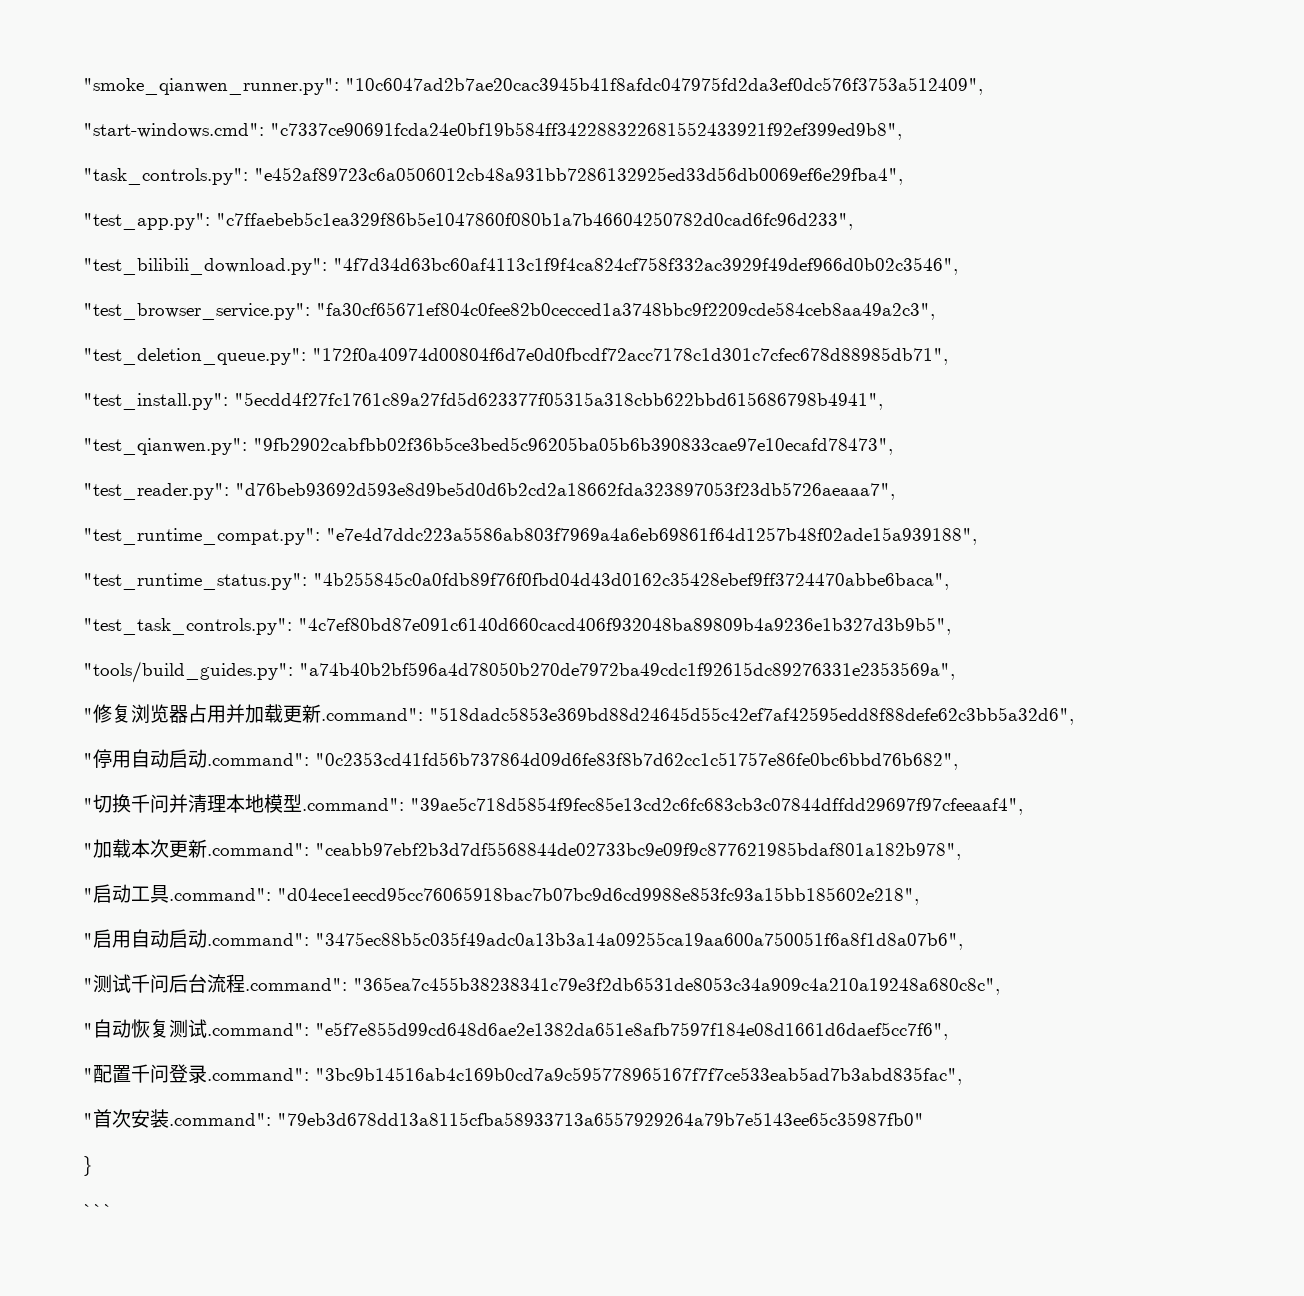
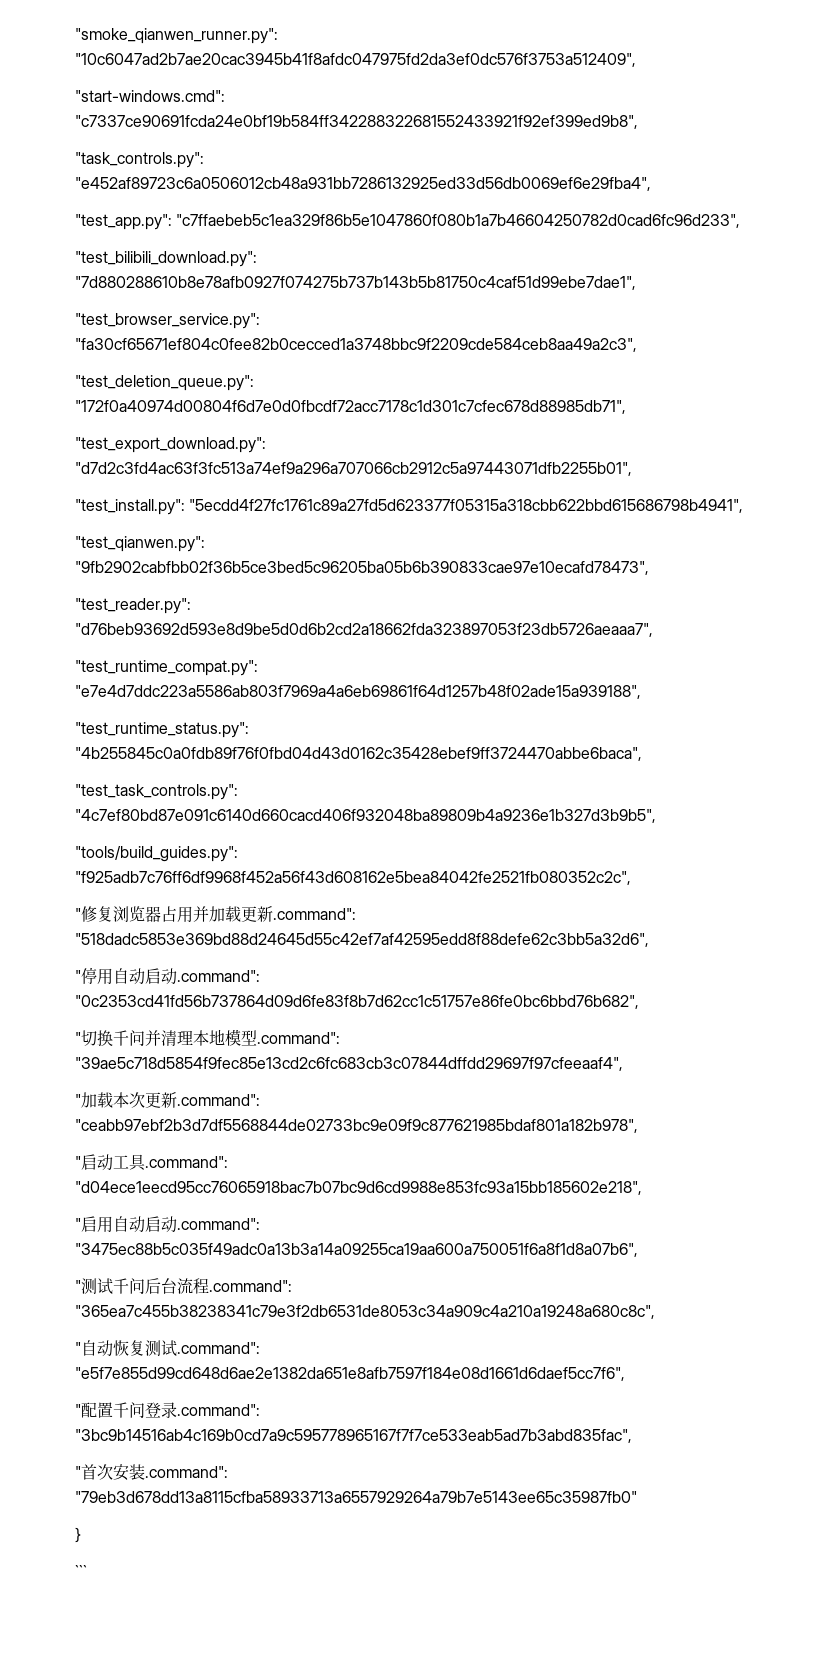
[333,257,958,275] "4f7d34d63bc60af4113c1f9f4ca824cf758f332ac3929f49def966d0b02c3546", -> [75,276,636,290] "7d880288610b8e78afb0927f074275b737b143b5b81750c4caf51d99ebe7dae1",
(948, 356) none -> [75,437,266,453] [75,462,632,476] // "test_export_download.py": "d7d2c3fd4ac63f3fc513a74ef9a296a707066cb2912c5a97443071dfb2255b01",
[299,662,955,680] "a74b40b2bf596a4d78050b270de7972ba49cdc1f92615dc89276331e2353569a", -> [75,871,631,885] "f925adb7c76ff6df9968f452a56f43d608162e5bea84042fe2521fb080352c2c",

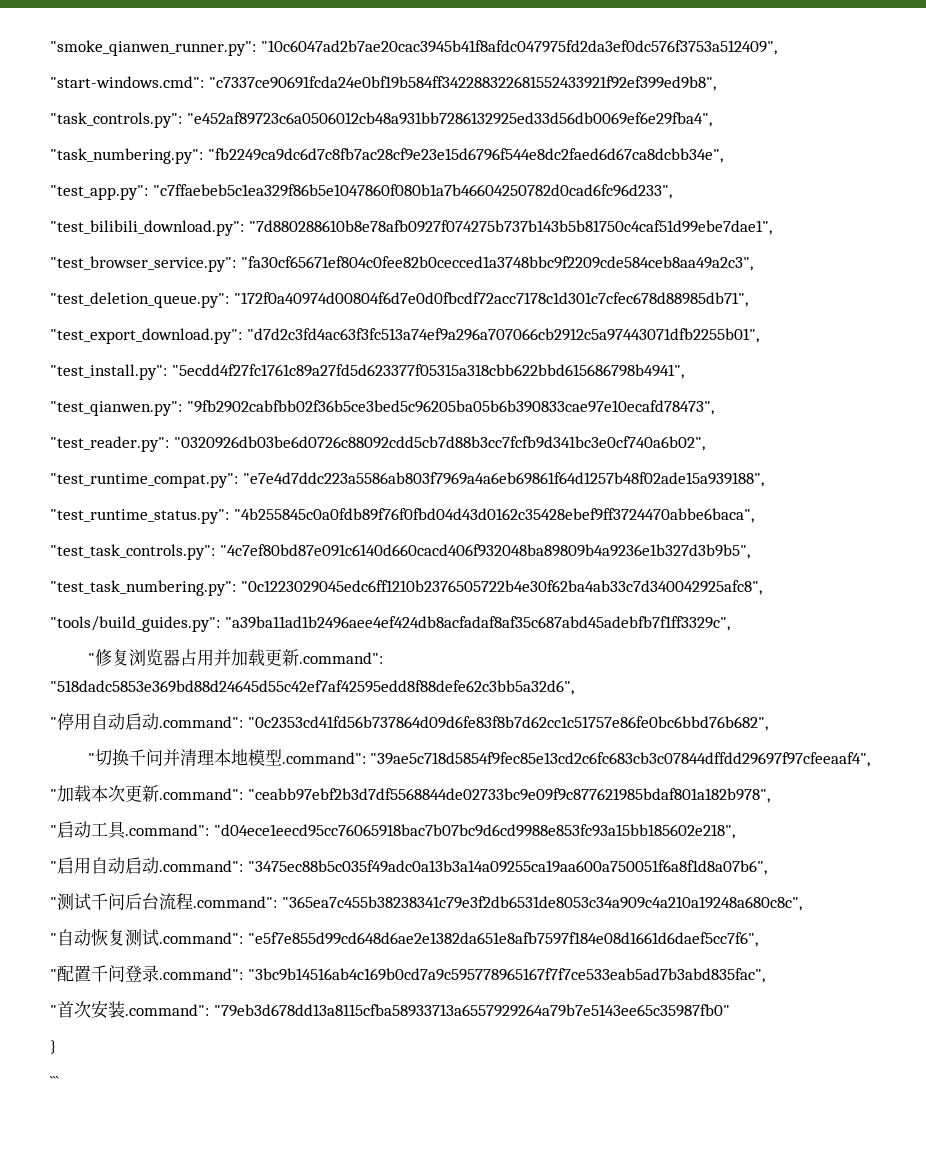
(651, 184) none -> [50,148,723,164] // "task_numbering.py": "fb2249ca9dc6d7c8fb7ac28cf9e23e15d6796f544e8dc2faed6d67ca8dcbb34e",
[75,623,653,637] "d76beb93692d593e8d9be5d0d6b2cd2a18662fda323897053f23db5726aeaaa7", -> [173,436,705,451] "0320926db03be6d0726c88092cdd5cb7d88b3cc7fcfb9d341bc3e0cf740a6b02",
(656, 816) none -> [50,580,762,596] // "test_task_numbering.py": "0c1223029045edc6ff1210b2376505722b4e30f62ba4ab33c7d340042925afc8",
[75,871,631,885] "f925adb7c76ff6df9968f452a56f43d608162e5bea84042fe2521fb080352c2c", -> [224,616,730,631] "a39ba11ad1b2496aee4ef424db8acfadaf8af35c687abd45adebfb7f1ff3329c",

